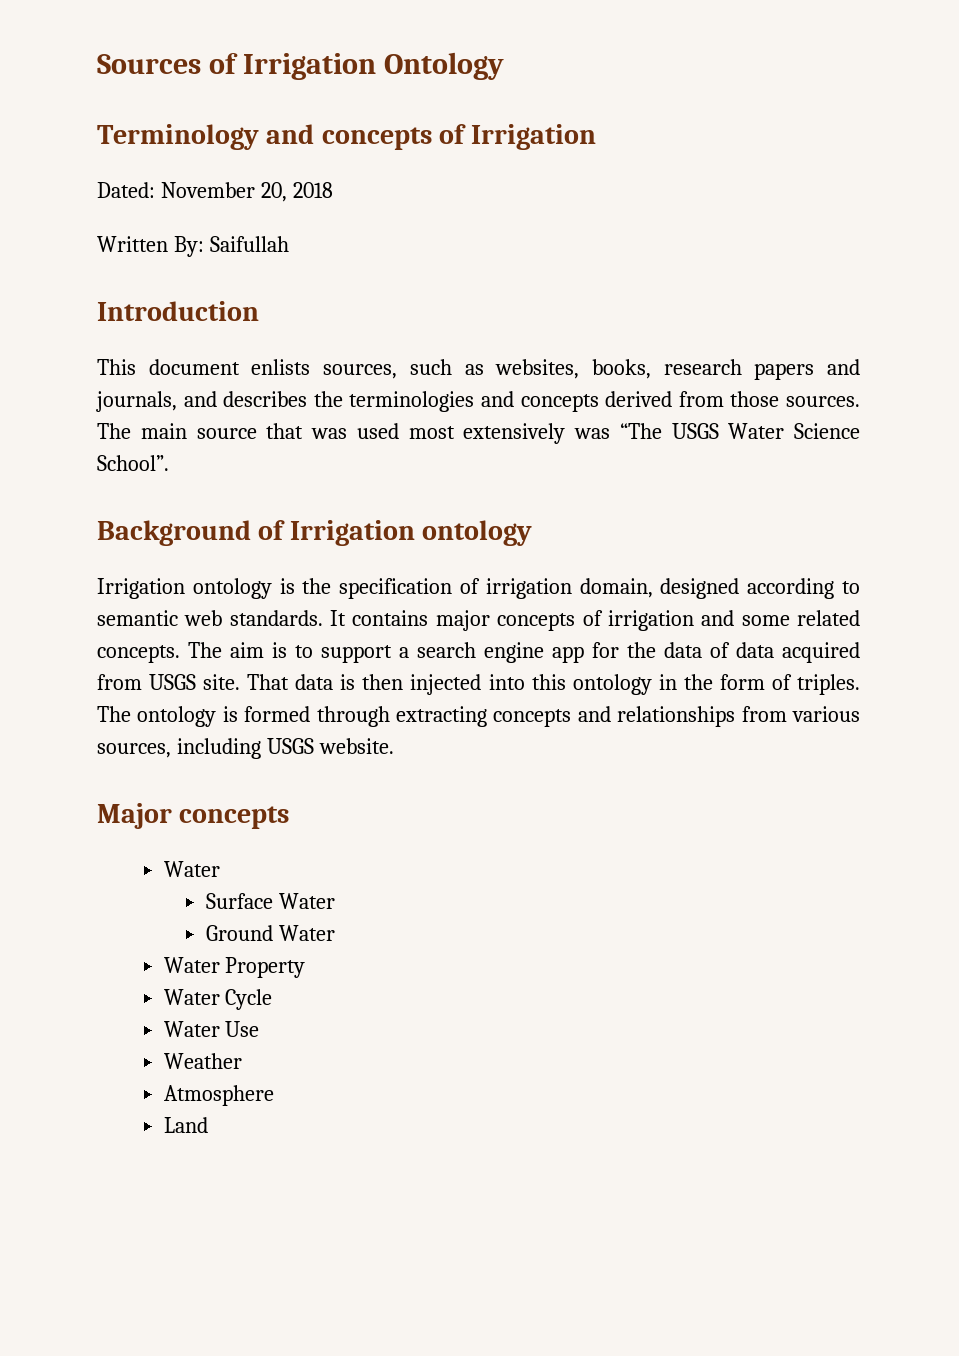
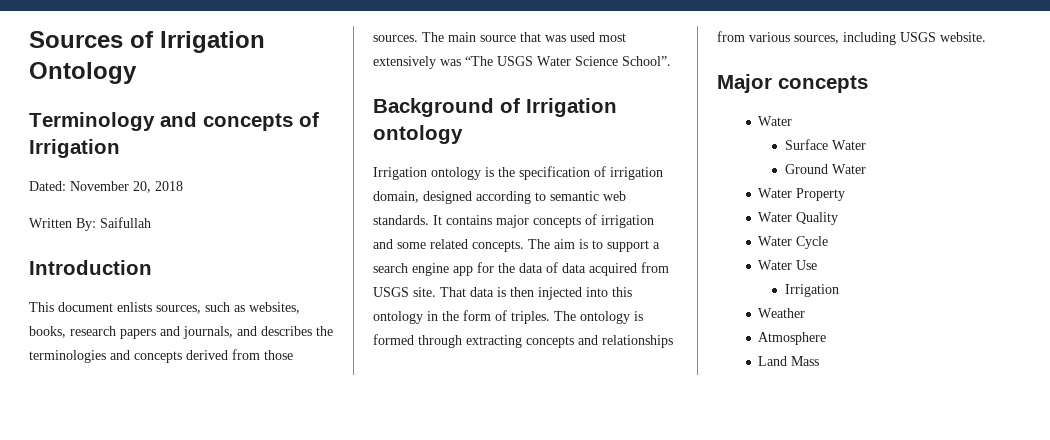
(306, 967) none -> [758,212,839,225] // Water Quality
(260, 1029) none -> [784,284,839,297] // Irrigation
(208, 1125) none -> [791,356,820,366] Mass

